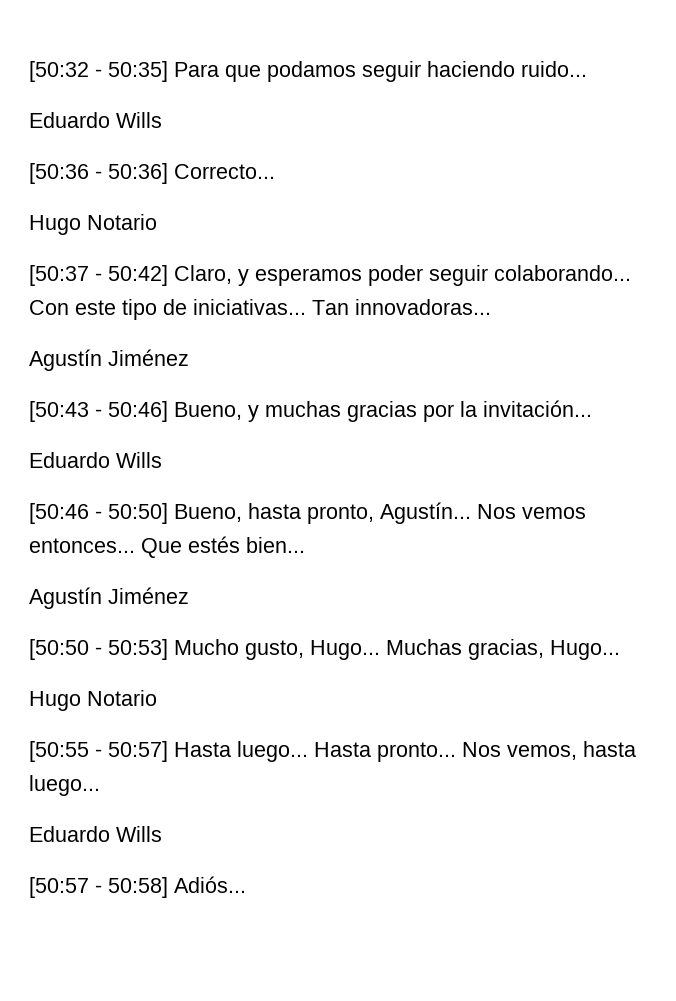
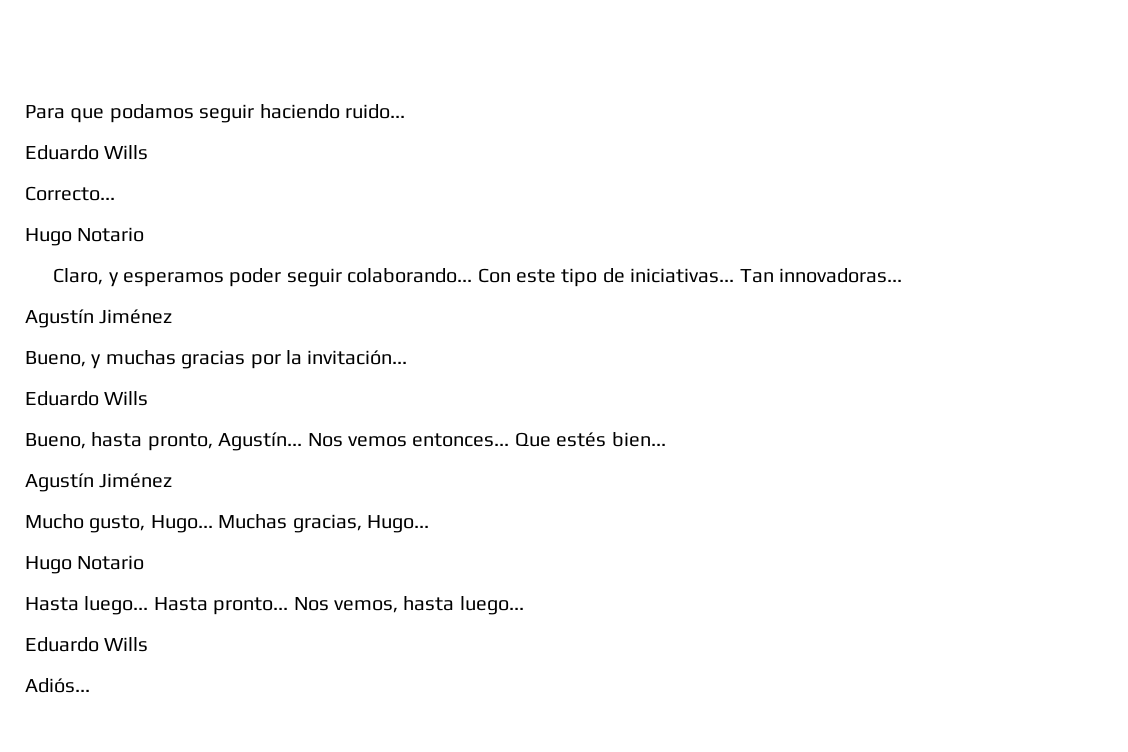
[29,61,168,82] [50:32 - 50:35] -> (25, 112) none
[29,163,168,184] [50:36 - 50:36] -> (149, 152) none
[29,265,168,286] [50:37 - 50:42] -> (145, 234) none
[29,401,168,422] [50:43 - 50:46] -> (173, 316) none
[29,503,168,524] [50:46 - 50:50] -> (149, 398) none
[29,639,168,660] [50:50 - 50:53] -> (173, 480) none
[29,741,168,762] [50:55 - 50:57] -> (145, 562) none
[29,877,168,898] [50:57 - 50:58] -> (149, 644) none

